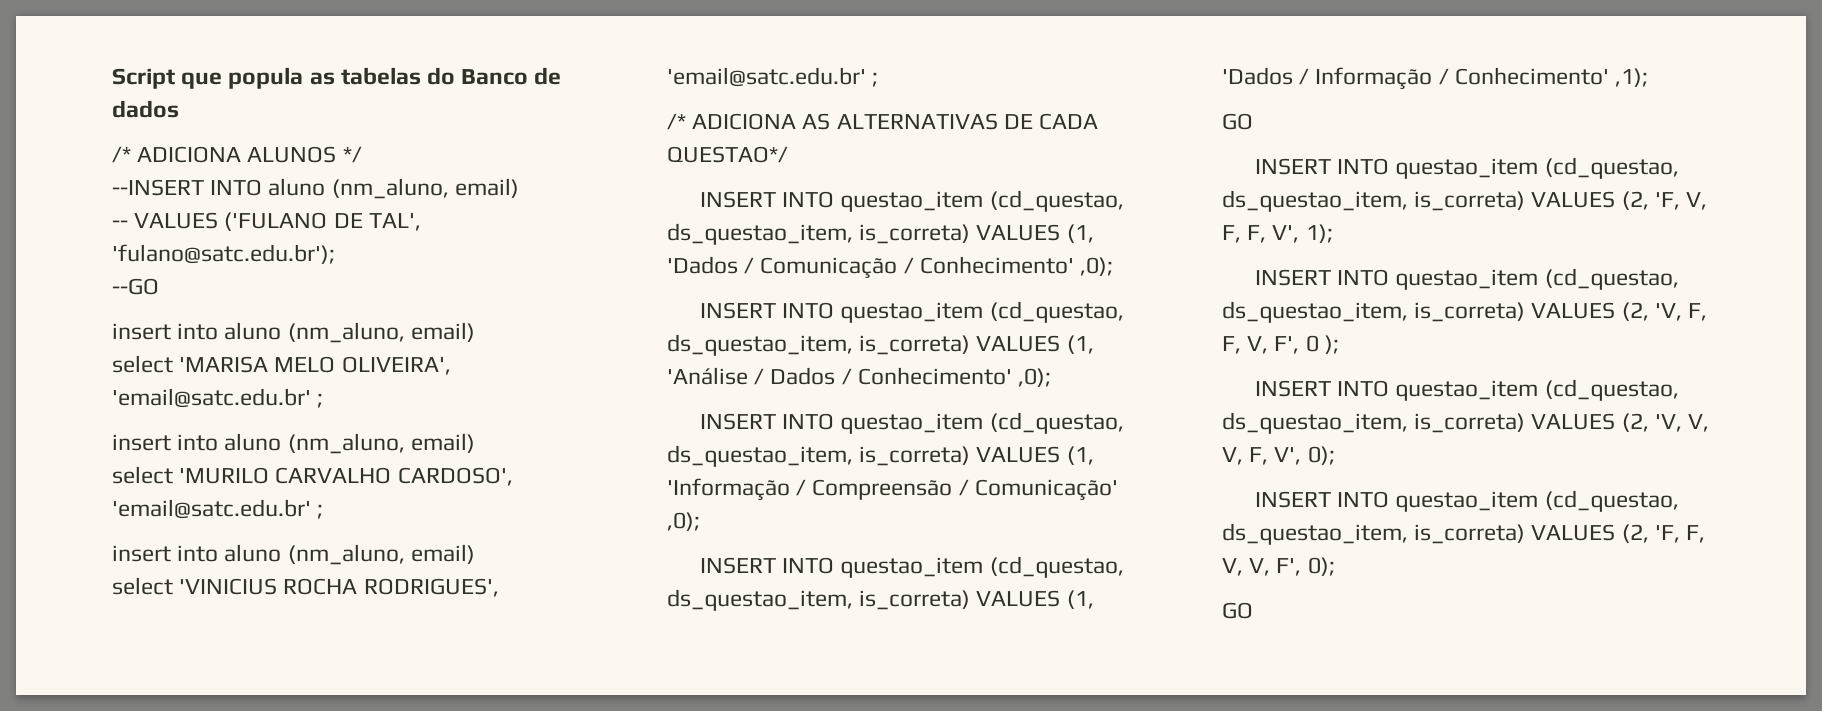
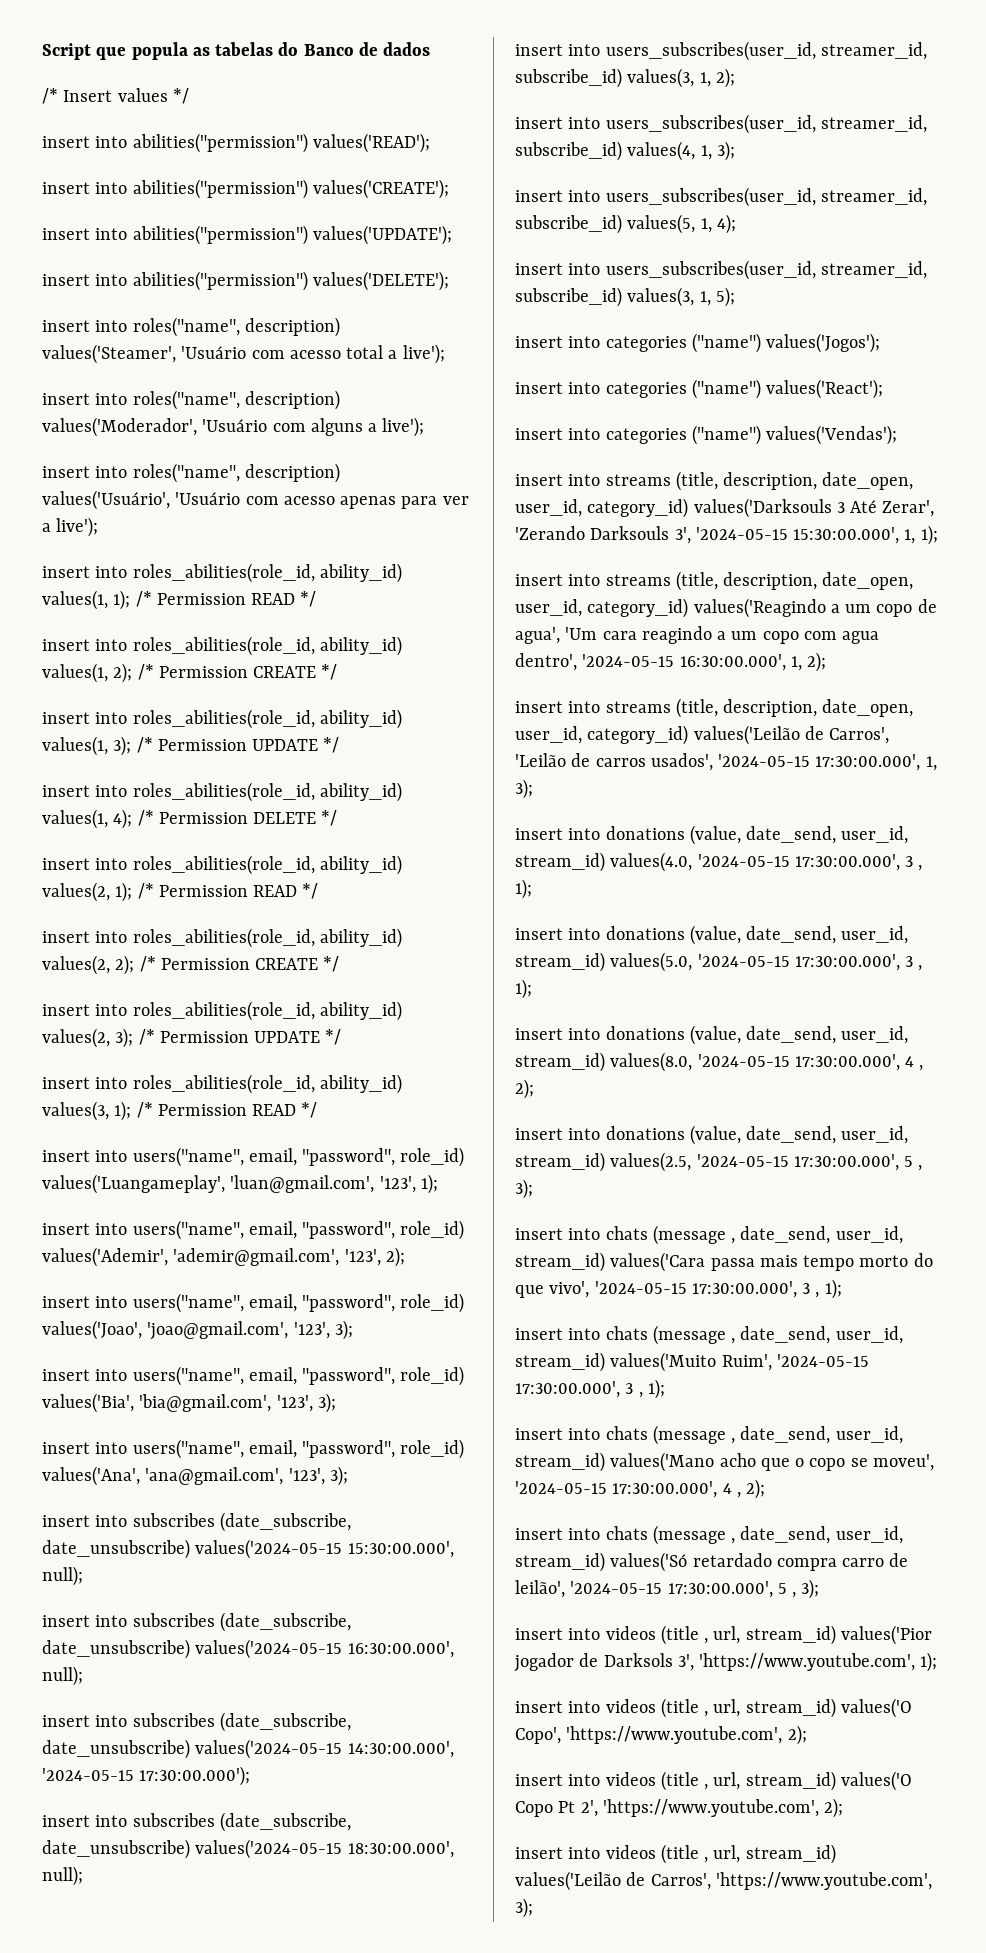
[137,146,362,163] [112,178,519,199] [112,212,421,231] [112,244,335,264] [112,278,159,295] [112,322,475,343] [112,355,451,375] [112,388,324,408] [112,433,475,454] [112,466,513,486] [112,499,324,519] [112,544,475,565] [112,577,499,597] [667,67,879,87] [667,113,1099,130] [667,146,788,163] [700,190,1124,212] [667,223,1094,245] [667,256,1114,279] [700,301,1124,323] [667,334,1094,356] [667,367,1052,387] [700,412,1124,434] [667,445,1094,467] [667,478,1118,501] [667,512,700,531] [700,556,1124,578] [667,589,1094,611] [1222,67,1649,90] [1222,113,1253,130] [1255,157,1679,179] [1222,190,1708,212] [1222,224,1333,243] [1255,268,1679,290] [1222,301,1708,323] [1222,335,1339,354] [1255,379,1679,401] [1222,412,1710,434] [1222,446,1335,465] [1255,490,1679,512] [1222,523,1706,545] [1222,557,1335,576] [1222,602,1253,619] ADICIONA ALUNOS */ // --INSERT INTO aluno (nm_aluno, email) // -- VALUES ('FULANO DE TAL', 'fulano@satc.edu.br'); // --GO // insert into aluno (nm_aluno, email) // select 'MARISA MELO OLIVEIRA', 'email@satc.edu.br' ; // insert into aluno (nm_aluno, email) // select 'MURILO CARVALHO CARDOSO', 'email@satc.edu.br' ; // insert into aluno (nm_aluno, email) // select 'VINICIUS ROCHA RODRIGUES', 'email@satc.edu.br' ; // /* ADICIONA AS ALTERNATIVAS DE CADA QUESTAO*/ // INSERT INTO questao_item (cd_questao, ds_questao_item, is_correta) VALUES (1, 'Dados / Comunicação / Conhecimento' ,0); // INSERT INTO questao_item (cd_questao, ds_questao_item, is_correta) VALUES (1, 'Análise / Dados / Conhecimento' ,0); // INSERT INTO questao_item (cd_questao, ds_questao_item, is_correta) VALUES (1, 'Informação / Compreensão / Comunicação' ,0); // INSERT INTO questao_item (cd_questao, ds_questao_item, is_correta) VALUES (1, 'Dados / Informação / Conhecimento' ,1); // GO // INSERT INTO questao_item (cd_questao, ds_questao_item, is_correta) VALUES (2, 'F, V, F, F, V', 1); // INSERT INTO questao_item (cd_questao, ds_questao_item, is_correta) VALUES (2, 'V, F, F, V, F', 0 ); // INSERT INTO questao_item (cd_questao, ds_questao_item, is_correta) VALUES (2, 'V, V, V, F, V', 0); // INSERT INTO questao_item (cd_questao, ds_questao_item, is_correta) VALUES (2, 'F, F, V, V, F', 0); // GO -> [63,88,189,104] [42,133,430,153] [42,179,449,199] [42,225,452,245] [42,271,449,291] [42,317,340,337] [42,344,445,364] [42,390,340,410] [42,417,425,437] [42,463,340,483] [42,490,469,510] [42,517,99,537] [42,563,402,583] [42,590,317,610] [42,636,402,656] [42,663,338,683] [42,709,402,729] [42,736,340,756] [42,782,402,802] [42,809,338,829] [42,855,402,875] [42,882,319,902] [42,928,402,948] [42,955,340,975] [42,1001,402,1021] [42,1028,342,1048] [42,1074,402,1094] [42,1101,318,1121] [42,1147,465,1167] [42,1174,438,1194] [42,1220,465,1240] [42,1247,405,1267] [42,1293,465,1313] [42,1320,353,1340] [42,1366,465,1386] [42,1393,336,1413] [42,1439,465,1459] [42,1466,348,1486] [42,1512,351,1532] [42,1539,454,1559] [42,1566,83,1586] [42,1612,351,1632] [42,1639,454,1659] [42,1666,83,1686] [42,1712,351,1732] [42,1739,454,1759] [42,1766,251,1786] [42,1812,351,1832] [42,1839,454,1859] [42,1866,83,1886] [515,41,927,61] [515,68,735,88] [515,114,927,134] [515,141,735,161] [515,187,927,207] [515,214,736,234] [515,260,927,280] [515,287,735,307] [515,333,881,353] [515,379,884,399] [515,425,898,445] [515,471,914,491] [515,498,935,518] [515,525,938,545] [515,571,914,591] [515,598,937,618] [515,626,880,644] [515,652,827,672] [515,698,914,718] [515,725,890,745] [515,753,937,771] [515,779,533,799] [515,825,909,845] [515,852,923,872] [515,879,532,899] [515,925,909,945] [515,952,923,972] [515,979,532,999] [515,1025,909,1045] [515,1052,924,1072] [515,1079,534,1099] [515,1125,909,1145] [515,1152,923,1172] [515,1179,533,1199] [515,1225,903,1245] [515,1252,933,1272] [515,1279,842,1299] [515,1325,903,1345] [515,1352,869,1372] [515,1379,665,1399] [515,1425,903,1445] [515,1452,934,1472] [515,1479,766,1499] [515,1525,903,1545] [515,1552,909,1572] [515,1579,820,1599] [515,1625,932,1645] [514,1652,938,1672] [515,1698,912,1718] [515,1725,807,1745] [515,1771,912,1791] [515,1798,844,1818] [515,1844,836,1864] [515,1871,932,1891] [515,1898,533,1918] Insert values */ // insert into abilities("permission") values('READ'); // insert into abilities("permission") values('CREATE'); // insert into abilities("permission") values('UPDATE'); // insert into abilities("permission") values('DELETE'); // insert into roles("name", description) values('Steamer', 'Usuário com acesso total a live'); // insert into roles("name", description) values('Moderador', 'Usuário com alguns a live'); // insert into roles("name", description) values('Usuário', 'Usuário com acesso apenas para ver a live'); // insert into roles_abilities(role_id, ability_id) values(1, 1); /* Permission READ */ // insert into roles_abilities(role_id, ability_id) values(1, 2); /* Permission CREATE */ // insert into roles_abilities(role_id, ability_id) values(1, 3); /* Permission UPDATE */ // insert into roles_abilities(role_id, ability_id) values(1, 4); /* Permission DELETE */ // insert into roles_abilities(role_id, ability_id) values(2, 1); /* Permission READ */ // insert into roles_abilities(role_id, ability_id) values(2, 2); /* Permission CREATE */ // insert into roles_abilities(role_id, ability_id) values(2, 3); /* Permission UPDATE */ // insert into roles_abilities(role_id, ability_id) values(3, 1); /* Permission READ */ // insert into users("name", email, "password", role_id) values('Luangameplay', 'luan@gmail.com', '123', 1); // insert into users("name", email, "password", role_id) values('Ademir', 'ademir@gmail.com', '123', 2); // insert into users("name", email, "password", role_id) values('Joao', 'joao@gmail.com', '123', 3); // insert into users("name", email, "password", role_id) values('Bia', 'bia@gmail.com', '123', 3); // insert into users("name", email, "password", role_id) values('Ana', 'ana@gmail.com', '123', 3); // insert into subscribes (date_subscribe, date_unsubscribe) values('2024-05-15 15:30:00.000', null); // insert into subscribes (date_subscribe, date_unsubscribe) values('2024-05-15 16:30:00.000', null); // insert into subscribes (date_subscribe, date_unsubscribe) values('2024-05-15 14:30:00.000', '2024-05-15 17:30:00.000'); // insert into subscribes (date_subscribe, date_unsubscribe) values('2024-05-15 18:30:00.000', null); // insert into users_subscribes(user_id, streamer_id, subscribe_id) values(3, 1, 2); // insert into users_subscribes(user_id, streamer_id, subscribe_id) values(4, 1, 3); // insert into users_subscribes(user_id, streamer_id, subscribe_id) values(5, 1, 4); // insert into users_subscribes(user_id, streamer_id, subscribe_id) values(3, 1, 5); // insert into categories ("name") values('Jogos'); // insert into categories ("name") values('React'); // insert into categories ("name") values('Vendas'); // insert into streams (title, description, date_open, user_id, category_id) values('Darksouls 3 Até Zerar', 'Zerando Darksouls 3', '2024-05-15 15:30:00.000', 1, 1); // insert into streams (title, description, date_open, user_id, category_id) values('Reagindo a um copo de agua', 'Um cara reagindo a um copo com agua dentro', '2024-05-15 16:30:00.000', 1, 2); // insert into streams (title, description, date_open, user_id, category_id) values('Leilão de Carros', 'Leilão de carros usados', '2024-05-15 17:30:00.000', 1, 3); // insert into donations (value, date_send, user_id, stream_id) values(4.0, '2024-05-15 17:30:00.000', 3 , 1); // insert into donations (value, date_send, user_id, stream_id) values(5.0, '2024-05-15 17:30:00.000', 3 , 1); // insert into donations (value, date_send, user_id, stream_id) values(8.0, '2024-05-15 17:30:00.000', 4 , 2); // insert into donations (value, date_send, user_id, stream_id) values(2.5, '2024-05-15 17:30:00.000', 5 , 3); // insert into chats (message , date_send, user_id, stream_id) values('Cara passa mais tempo morto do que vivo', '2024-05-15 17:30:00.000', 3 , 1); // insert into chats (message , date_send, user_id, stream_id) values('Muito Ruim', '2024-05-15 17:30:00.000', 3 , 1); // insert into chats (message , date_send, user_id, stream_id) values('Mano acho que o copo se moveu', '2024-05-15 17:30:00.000', 4 , 2); // insert into chats (message , date_send, user_id, stream_id) values('Só retardado compra carro de leilão', '2024-05-15 17:30:00.000', 5 , 3); // insert into videos (title , url, stream_id) values('Pior jogador de Darksols 3', 'https://www.youtube.com', 1); // insert into videos (title , url, stream_id) values('O Copo', 'https://www.youtube.com', 2); // insert into videos (title , url, stream_id) values('O Copo Pt 2', 'https://www.youtube.com', 2); // insert into videos (title , url, stream_id) values('Leilão de Carros', 'https://www.youtube.com', 3);

